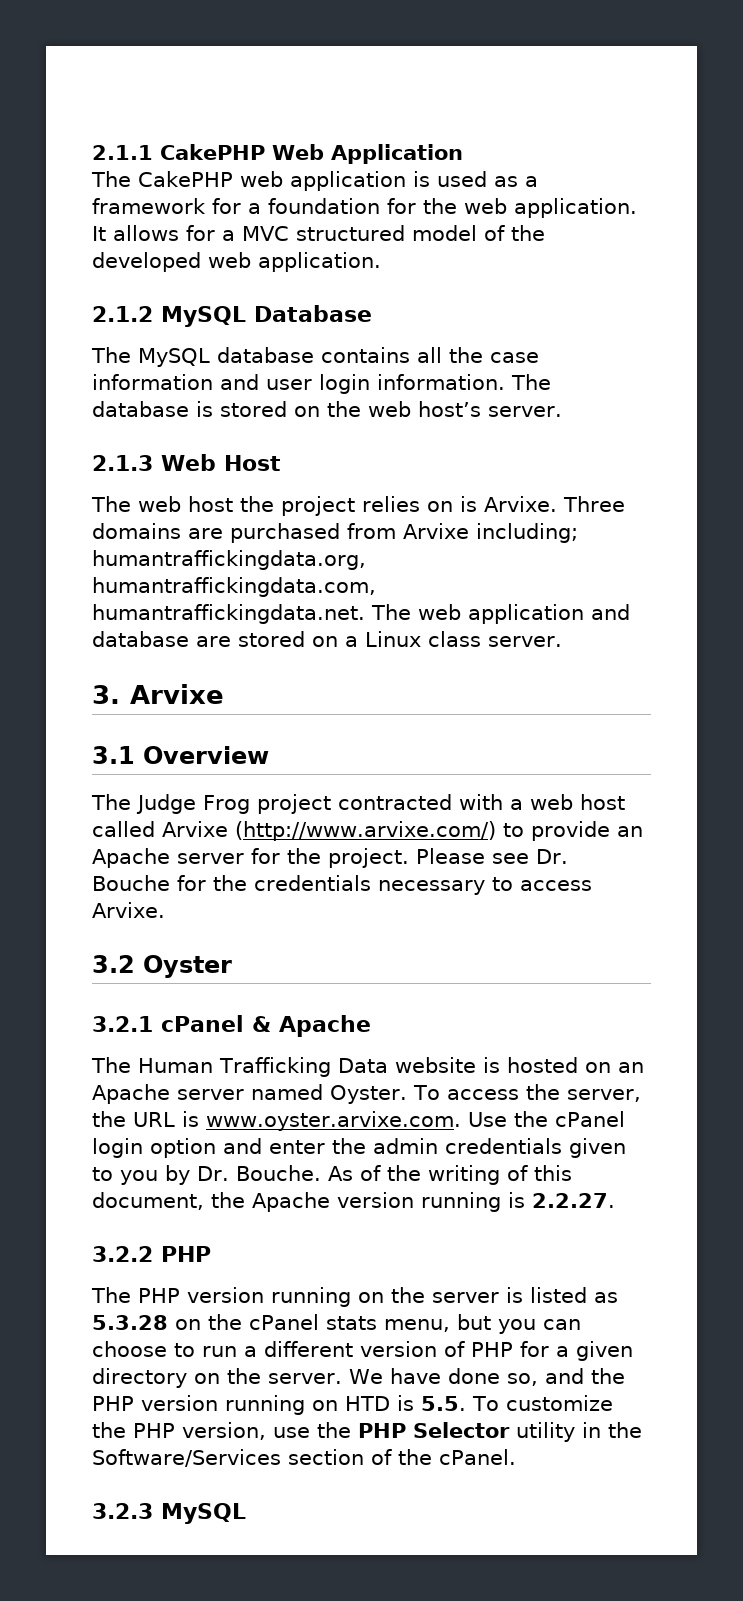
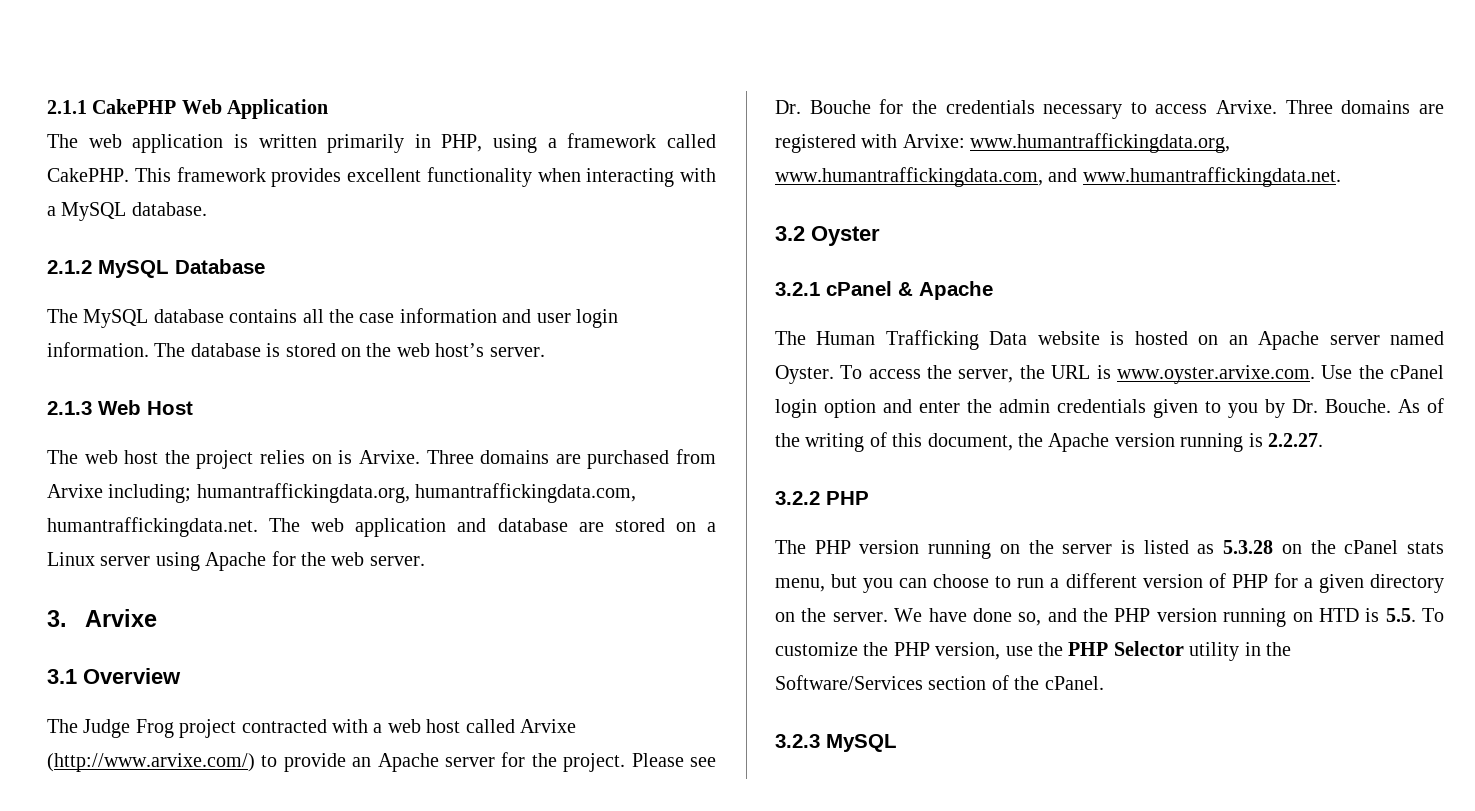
[138,171,233,187] CakePHP -> (78, 141) none
[436,171,538,187] [92,198,637,218] [92,225,545,241] [92,252,381,272] used as a framework for a foundation for the web application. It allows for a MVC structured model of the developed web application. -> [258,133,716,153] [47,167,716,187] [47,202,207,221] written primarily in PHP, using a framework called CakePHP. This framework provides excellent functionality when interacting with a MySQL database.
[428,631,481,647] class -> [100,551,365,571] server using Apache for the web
(165, 910) none -> [1285,100,1444,114] [775,133,1231,153] [775,167,1341,187] Three domains are registered with Arvixe: www.humantraffickingdata.org, www.humantraffickingdata.com, and www.humantraffickingdata.net.

